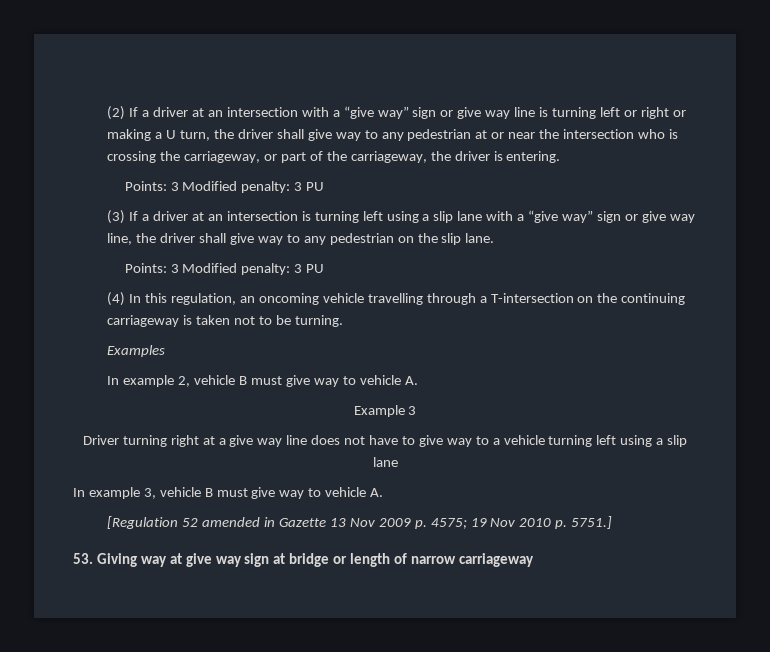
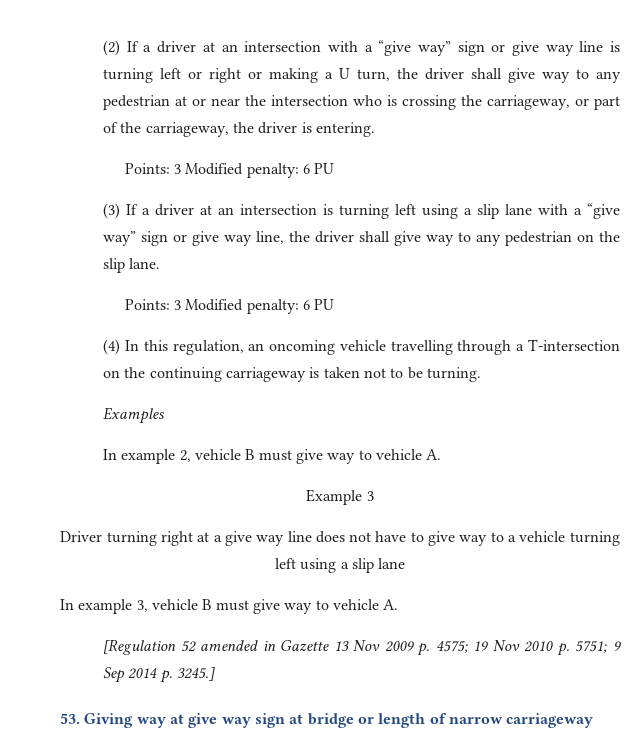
[294,182,303,191] 3 -> [302,164,310,174] 6
[294,264,303,273] 3 -> [302,300,310,310] 6
[571,516,613,529] 5751.] -> [575,641,622,653] [103,667,216,683] 5751; 9 Sep 2014 p. 3245.]

